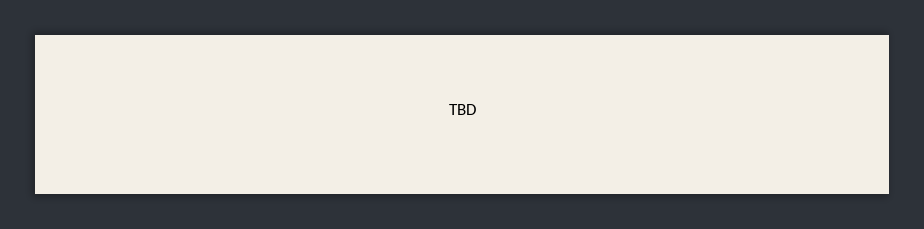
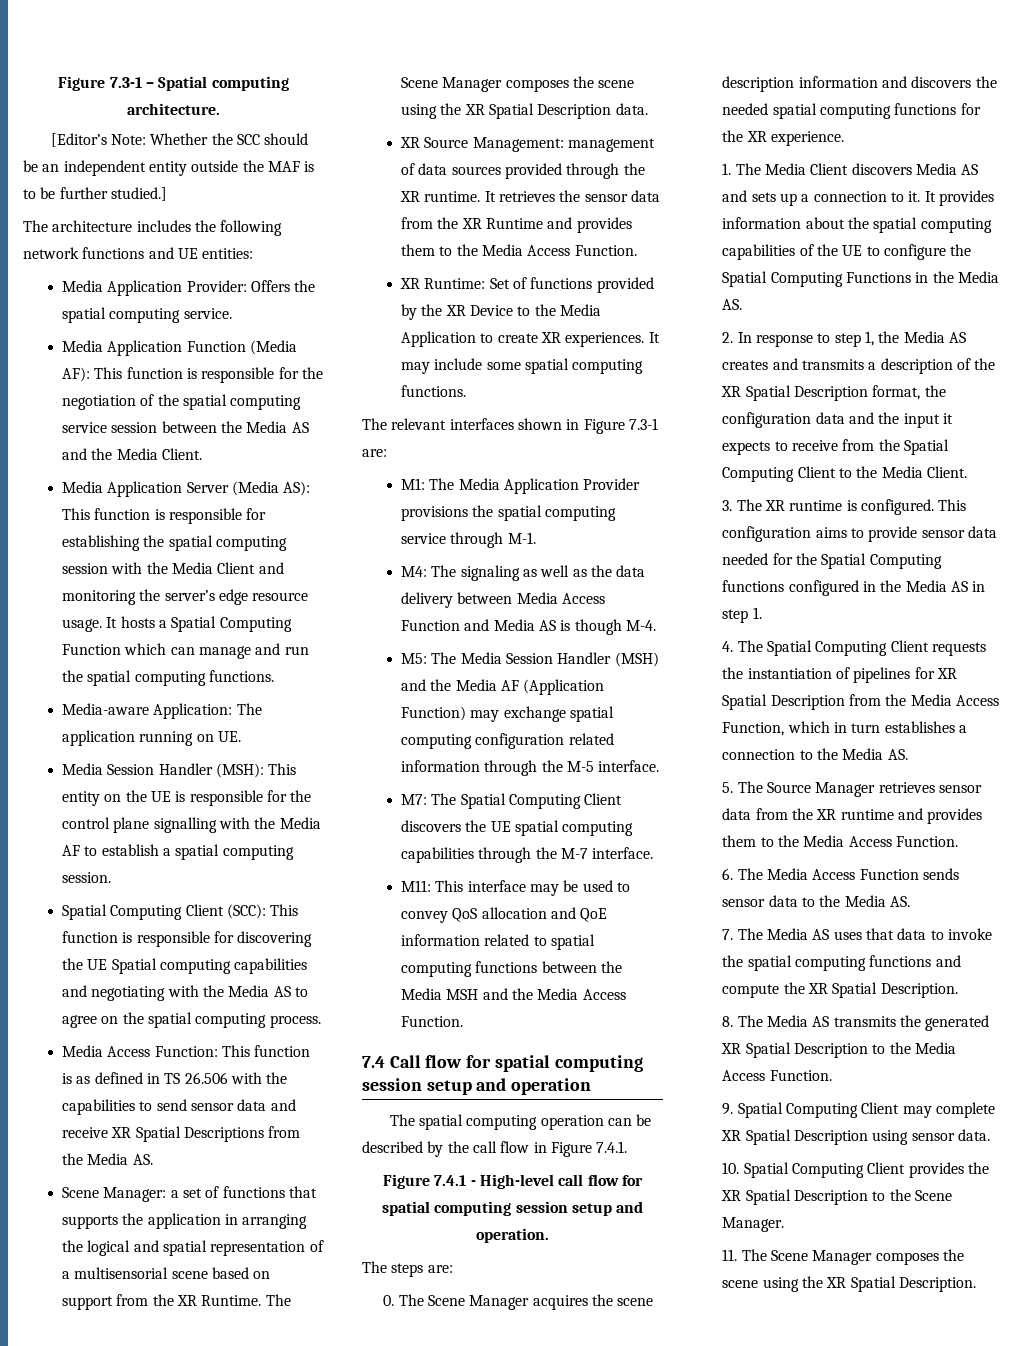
[448,104,476,115] TBD -> [58,76,289,91] [127,103,220,115] [50,133,309,147] [23,160,315,176] [23,187,167,201] [23,220,283,236] [23,247,254,259] [61,280,316,296] [61,307,232,323] [61,340,297,356] [61,367,323,383] [61,394,302,410] [61,421,309,433] [61,448,202,460] [61,481,311,497] [61,508,267,524] [61,535,287,551] [61,562,284,574] [61,589,309,605] [61,616,292,632] [61,643,309,659] [61,670,274,686] [61,703,262,719] [61,730,241,746] [61,763,297,778] [61,790,312,806] [61,817,321,833] [61,844,294,860] [61,872,111,883] [61,904,299,920] [61,931,313,947] [61,958,308,974] [61,985,308,1001] [61,1012,321,1028] [61,1045,311,1057] [61,1072,288,1084] [61,1099,296,1115] [61,1126,301,1142] [61,1153,153,1165] [61,1186,317,1202] [61,1213,308,1229] [61,1240,324,1256] [61,1267,271,1279] [61,1294,291,1310] [400,76,635,92] [400,103,648,119] [399,137,655,152] [400,163,645,179] [399,190,660,202] [400,217,632,233] [400,244,637,256] [399,277,654,293] [400,304,601,320] [400,331,660,347] [400,358,644,374] [400,385,466,397] [362,418,658,434] [362,449,387,457] [400,478,641,494] [400,505,616,521] [400,532,536,548] [400,565,646,581] [400,592,605,608] [400,619,656,635] [400,652,659,667] [400,679,605,695] [400,706,614,722] [400,733,614,749] [400,760,660,776] [400,793,623,809] [400,820,634,836] [400,847,654,863] [400,880,630,896] [400,907,608,923] [400,934,595,950] [400,961,622,977] [400,988,626,1000] [400,1016,463,1027] [362,1055,643,1072] [362,1078,592,1095] [389,1114,652,1130] [362,1141,628,1157] [383,1174,643,1189] [381,1201,644,1216] [476,1228,549,1243] [362,1261,453,1277] [383,1294,654,1310] [722,76,997,92] [722,103,981,119] [722,130,844,146] [722,163,979,175] [722,190,994,206] [722,217,992,233] [722,244,972,260] [722,271,999,287] [722,299,743,310] [722,331,966,347] [722,358,996,374] [721,385,946,401] [722,412,953,428] [722,439,949,455] [722,466,967,482] [722,499,967,515] [722,526,997,542] [722,553,942,569] [722,580,986,596] [722,607,762,623] [722,640,986,656] [722,667,957,683] [722,694,999,710] [722,721,967,736] [722,748,908,760] [722,781,982,797] [722,808,983,824] [722,835,958,847] [722,868,959,880] [722,895,910,907] [722,928,992,940] [722,955,961,971] [722,982,958,998] [722,1015,990,1031] [721,1042,956,1058] [722,1070,832,1081] [722,1102,995,1118] [721,1129,990,1145] [722,1162,989,1178] [721,1189,952,1205] [722,1217,785,1232] [722,1249,964,1265] [722,1276,976,1292] Figure 7.3-1 – Spatial computing architecture. // [Editor’s Note: Whether the SCC should be an independent entity outside the MAF is to be further studied.] // The architecture includes the following network functions and UE entities: // Media Application Provider: Offers the spatial computing service. // Media Application Function (Media AF): This function is responsible for the negotiation of the spatial computing service session between the Media AS and the Media Client. // Media Application Server (Media AS): This function is responsible for establishing the spatial computing session with the Media Client and monitoring the server’s edge resource usage. It hosts a Spatial Computing Function which can manage and run the spatial computing functions. // Media-aware Application: The application running on UE. // Media Session Handler (MSH): This entity on the UE is responsible for the control plane signalling with the Media AF to establish a spatial computing session. // Spatial Computing Client (SCC): This function is responsible for discovering the UE Spatial computing capabilities and negotiating with the Media AS to agree on the spatial computing process. // Media Access Function: This function is as defined in TS 26.506 with the capabilities to send sensor data and receive XR Spatial Descriptions from the Media AS. // Scene Manager: a set of functions that supports the application in arranging the logical and spatial representation of a multisensorial scene based on support from the XR Runtime. The Scene Manager composes the scene using the XR Spatial Description data. // XR Source Management: management of data sources provided through the XR runtime. It retrieves the sensor data from the XR Runtime and provides them to the Media Access Function. // XR Runtime: Set of functions provided by the XR Device to the Media Application to create XR experiences. It may include some spatial computing functions. // The relevant interfaces shown in Figure 7.3-1 are: // M1: The Media Application Provider provisions the spatial computing service through M-1. // M4: The signaling as well as the data delivery between Media Access Function and Media AS is though M-4. // M5: The Media Session Handler (MSH) and the Media AF (Application Function) may exchange spatial computing configuration related information through the M-5 interface. // M7: The Spatial Computing Client discovers the UE spatial computing capabilities through the M-7 interface. // M11: This interface may be used to convey QoS allocation and QoE information related to spatial computing functions between the Media MSH and the Media Access Function. // 7.4 Call flow for spatial computing session setup and operation // The spatial computing operation can be described by the call flow in Figure 7.4.1. // Figure 7.4.1 - High-level call flow for spatial computing session setup and operation. // The steps are: // 0. The Scene Manager acquires the scene description information and discovers the needed spatial computing functions for the XR experience. // 1. The Media Client discovers Media AS and sets up a connection to it. It provides information about the spatial computing capabilities of the UE to configure the Spatial Computing Functions in the Media AS. // 2. In response to step 1, the Media AS creates and transmits a description of the XR Spatial Description format, the configuration data and the input it expects to receive from the Spatial Computing Client to the Media Client. // 3. The XR runtime is configured. This configuration aims to provide sensor data needed for the Spatial Computing functions configured in the Media AS in step 1. // 4. The Spatial Computing Client requests the instantiation of pipelines for XR Spatial Description from the Media Access Function, which in turn establishes a connection to the Media AS. // 5. The Source Manager retrieves sensor data from the XR runtime and provides them to the Media Access Function. // 6. The Media Access Function sends sensor data to the Media AS. // 7. The Media AS uses that data to invoke the spatial computing functions and compute the XR Spatial Description. // 8. The Media AS transmits the generated XR Spatial Description to the Media Access Function. // 9. Spatial Computing Client may complete XR Spatial Description using sensor data. // 10. Spatial Computing Client provides the XR Spatial Description to the Scene Manager. // 11. The Scene Manager composes the scene using the XR Spatial Description.

